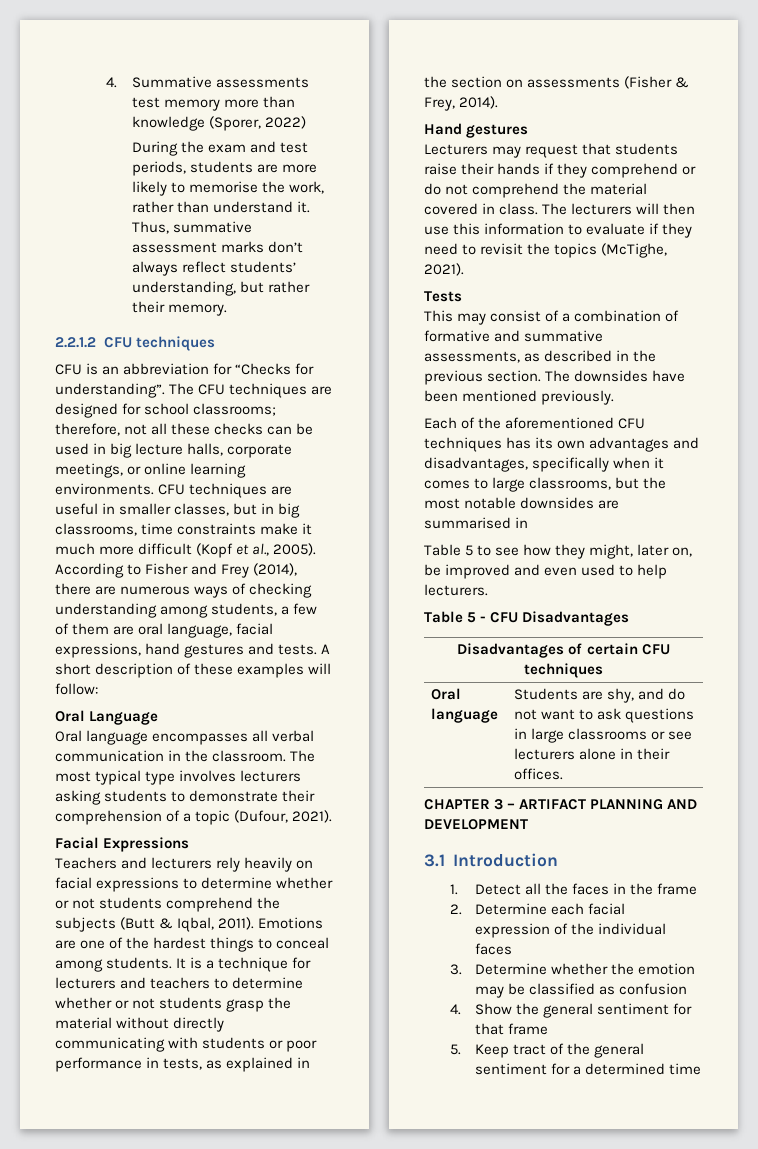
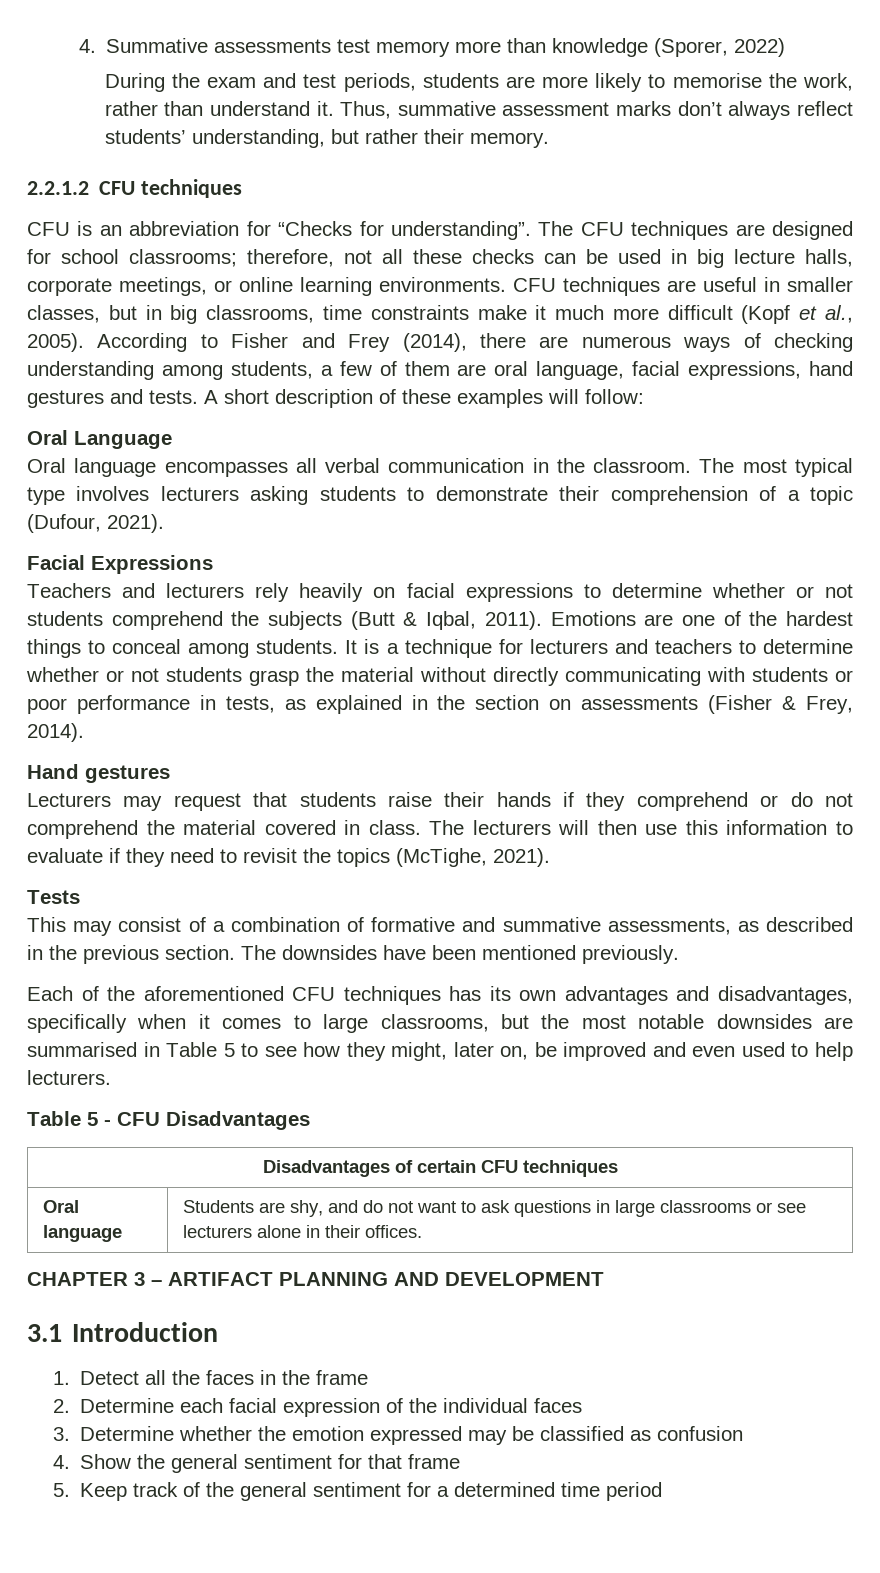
(529, 522) // -> (160, 1049) none
(696, 969) none -> [370,1426,463,1445] expressed
[513,1044,547,1055] tract -> [133,1482,179,1497] track
(702, 1069) none -> [606,1482,663,1501] period

